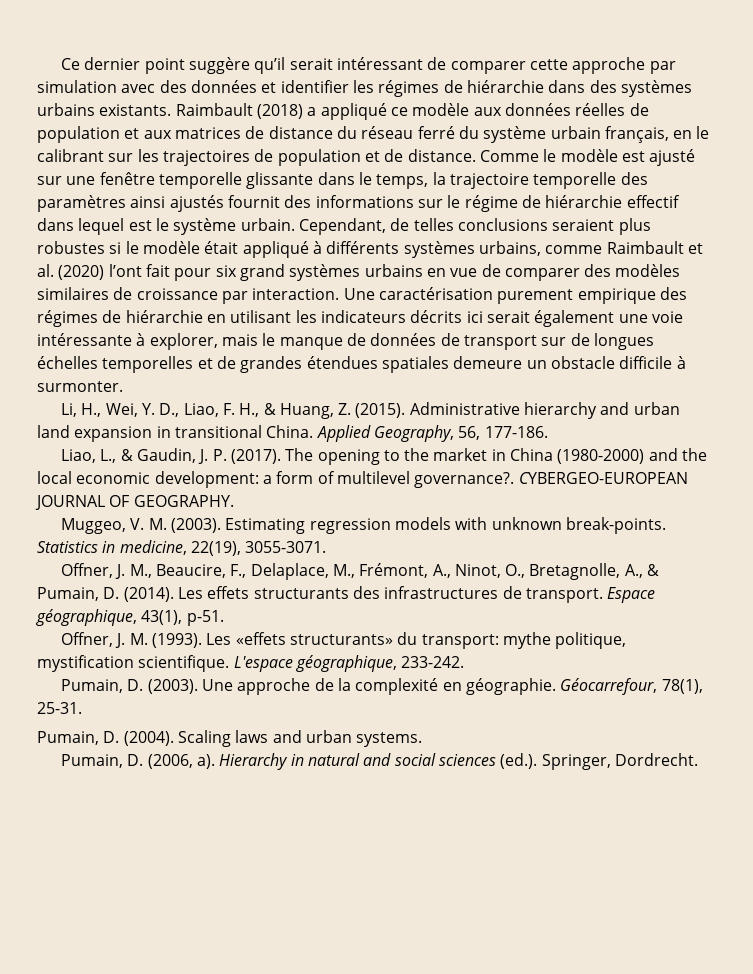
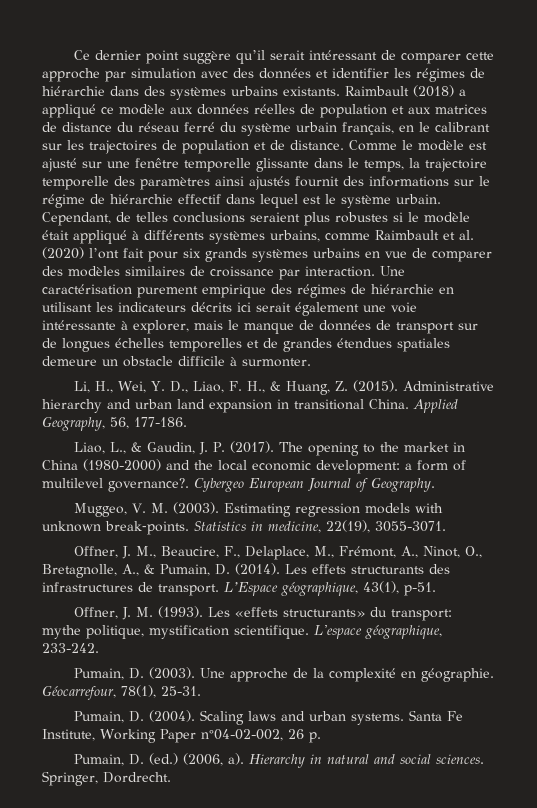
[239,264,285,281] grand -> [205,248,247,262] grands
[518,472,688,484] [35,495,234,510] CYBERGEO-EUROPEAN JOURNAL OF GEOGRAPHY. -> [194,478,435,492] Cybergeo European Journal of Geography.
[607,587,656,603] Espace -> [224,582,278,596] L’Espace
[60,754,144,768] // Pumain, D. -> [408,710,463,721] [42,729,321,743] [73,753,178,766] Santa Fe Institute, Working Paper n°04-02-002, 26 p. // Pumain, D. (ed.)
[438,753,538,769] sciences (ed.). -> [435,754,484,764] sciences.

